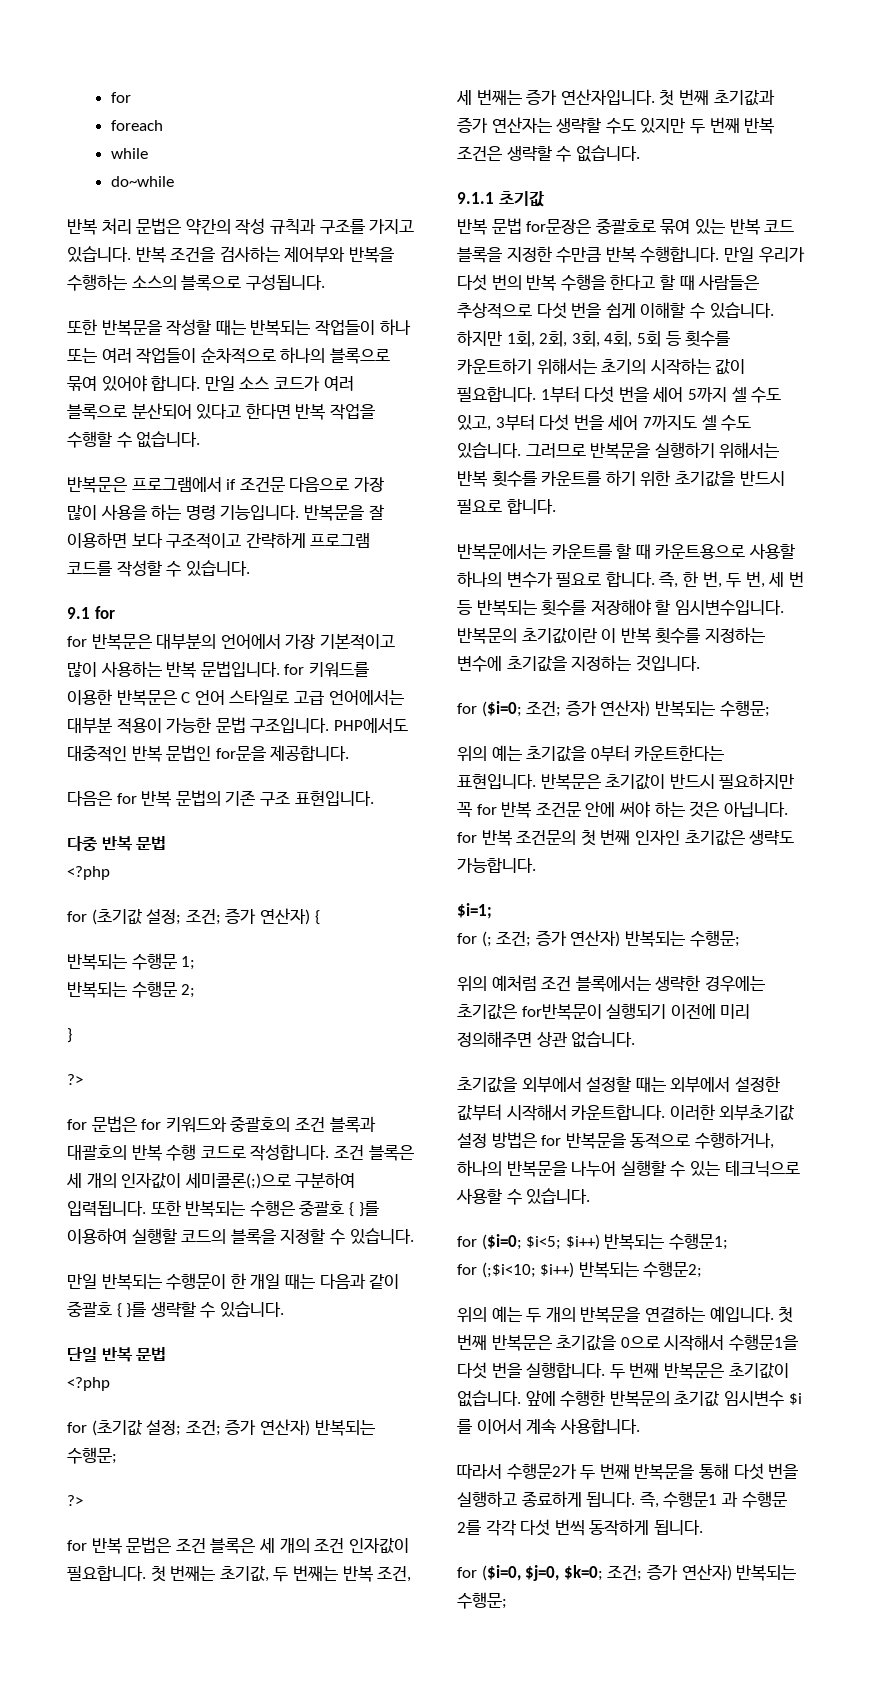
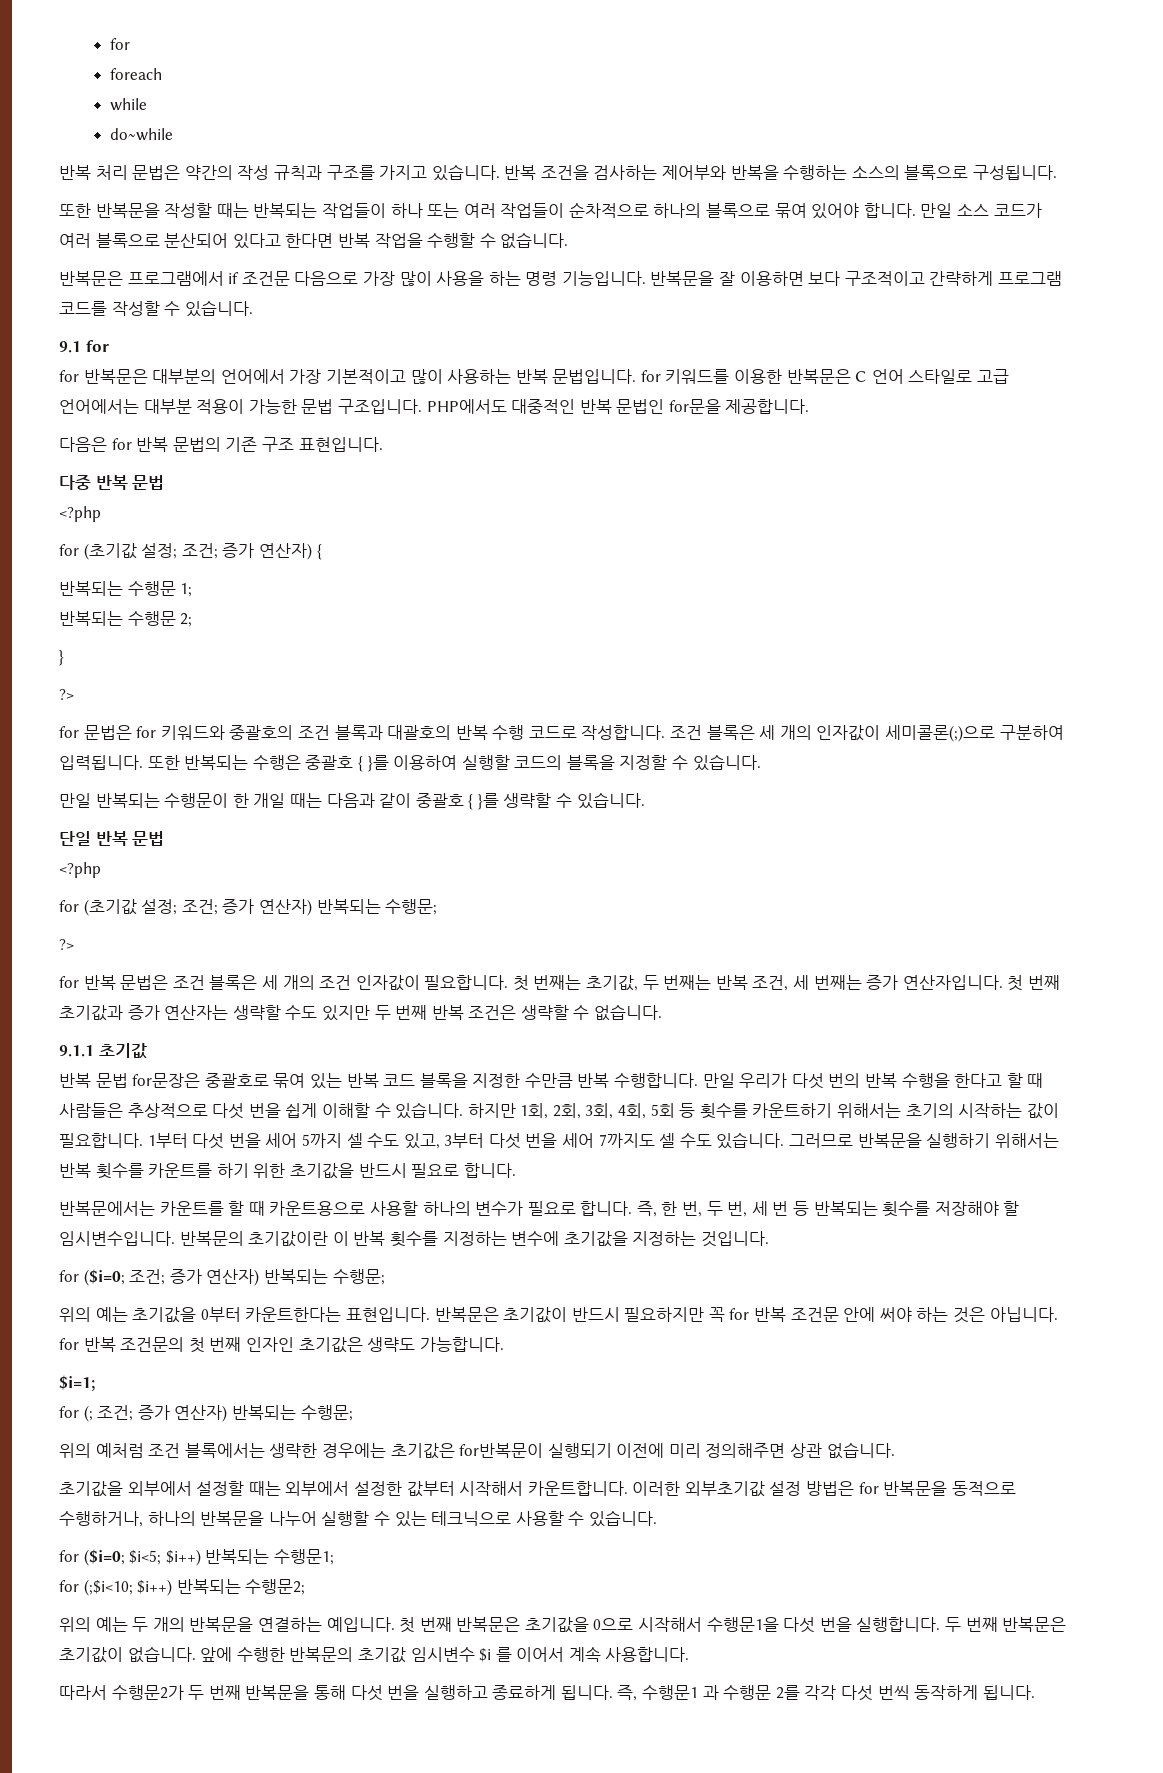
[457,1564,797,1581] [457,1592,507,1609] // for ($i=0, $j=0, $k=0; 조건; 증가 연산자) 반복되는 수행문; -> (1035, 1692) none

